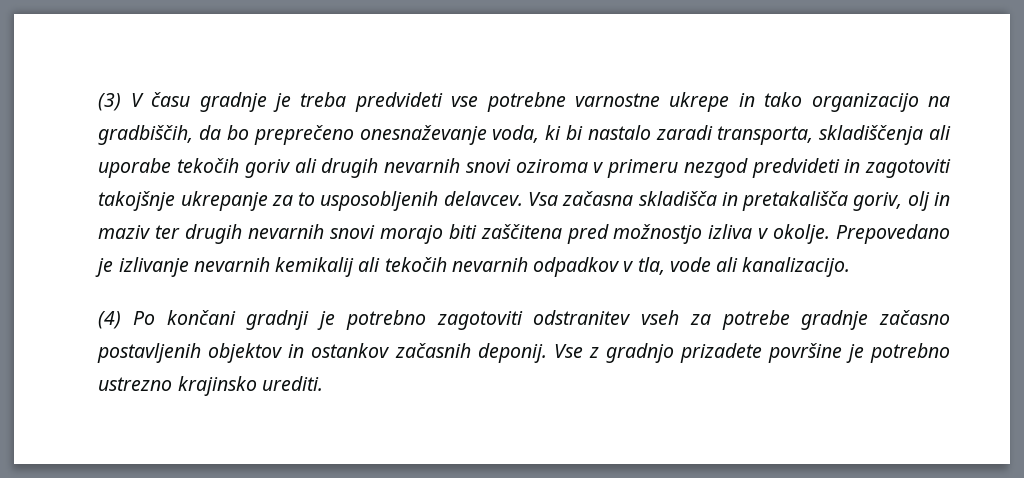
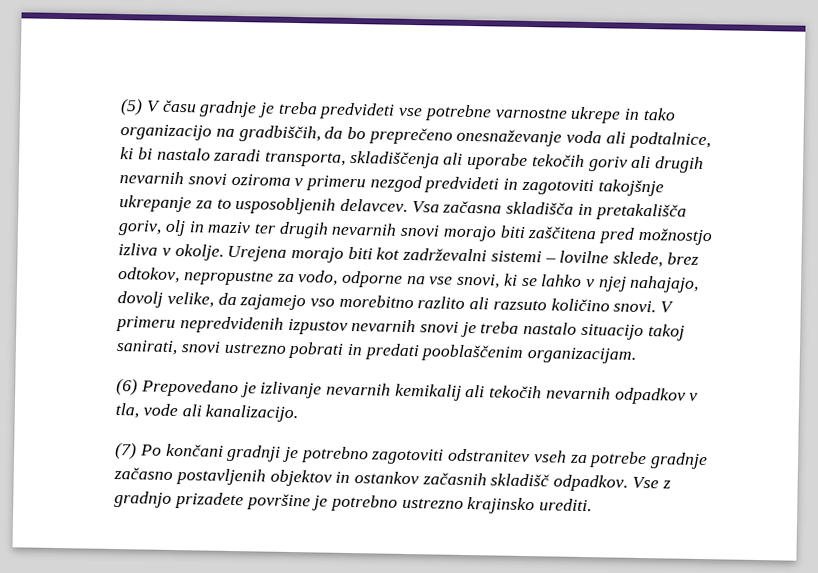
[98,93,122,111] (3) -> [120,98,144,116] (5)
[492,125,540,143] voda, -> [566,130,711,150] voda ali podtalnice,
(831, 234) none -> [227,245,699,268] [118,267,700,293] [117,291,675,313] [115,315,685,341] [116,340,637,364] [116,378,139,396] Urejena morajo biti kot zadrževalni sistemi – lovilne sklede, brez odtokov, nepropustne za vodo, odporne na vse snovi, ki se lahko v njej nahajajo, dovolj velike, da zajamejo vso morebitno razlito ali razsuto količino snovi. V primeru nepredvidenih izpustov nevarnih snovi je treba nastalo situacijo takoj sanirati, snovi ustrezno pobrati in predati pooblaščenim organizacijam. // (6)
[98,311,122,329] (4) -> [115,441,138,460] (7)
[477,343,547,363] deponij. -> [490,473,629,492] skladišč odpadkov.

